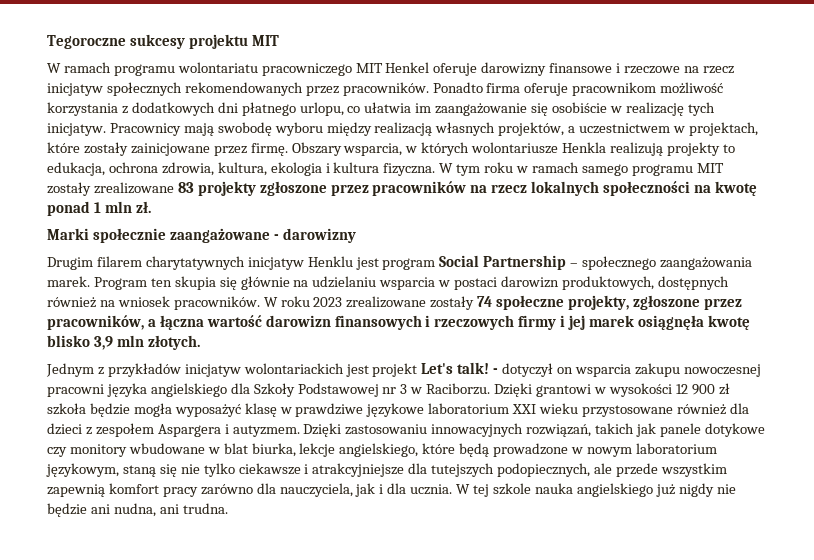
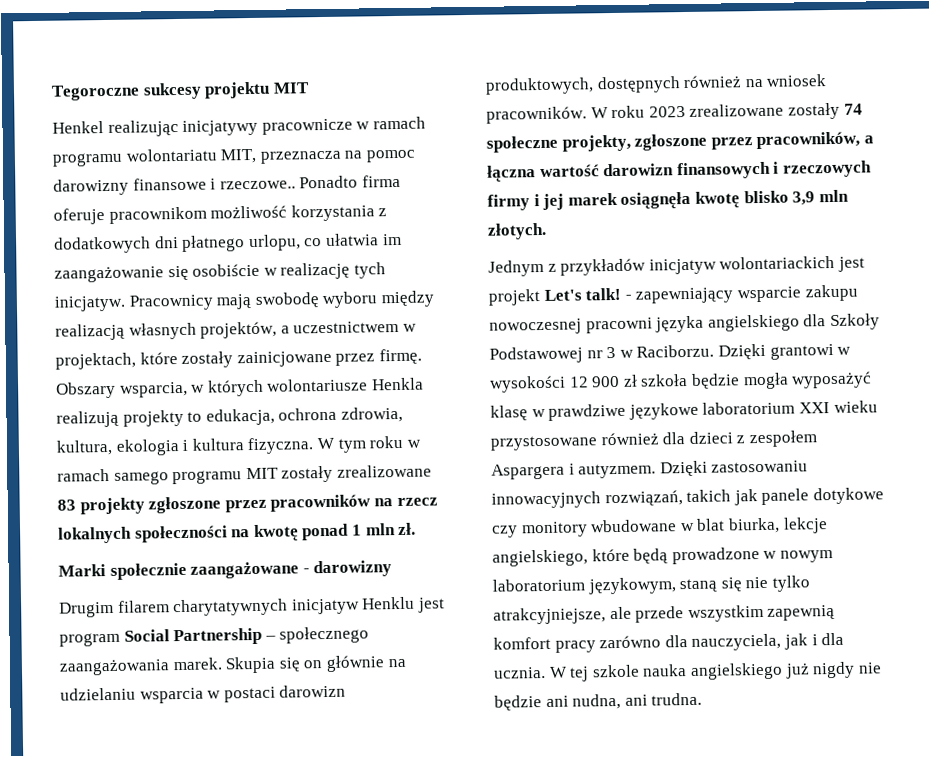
[47,62,734,76] [47,82,429,96] W ramach programu wolontariatu pracowniczego MIT Henkel oferuje darowizny finansowe i rzeczowe na rzecz inicjatyw społecznych rekomendowanych przez pracowników. -> [52,116,426,137] [52,148,416,167] [53,177,296,196] Henkel realizując inicjatywy pracownicze w ramach programu wolontariatu MIT, przeznacza na pomoc darowizny finansowe i rzeczowe..
[93,276,237,290] Program ten skupia się -> [225,656,323,674] Skupia się on
[502,363,631,377] dotyczył on wsparcia -> [635,286,801,304] zapewniający wsparcie
[238,463,591,477] ciekawsze i atrakcyjniejsze dla tutejszych podopiecznych, -> [493,607,606,625] atrakcyjniejsze,

